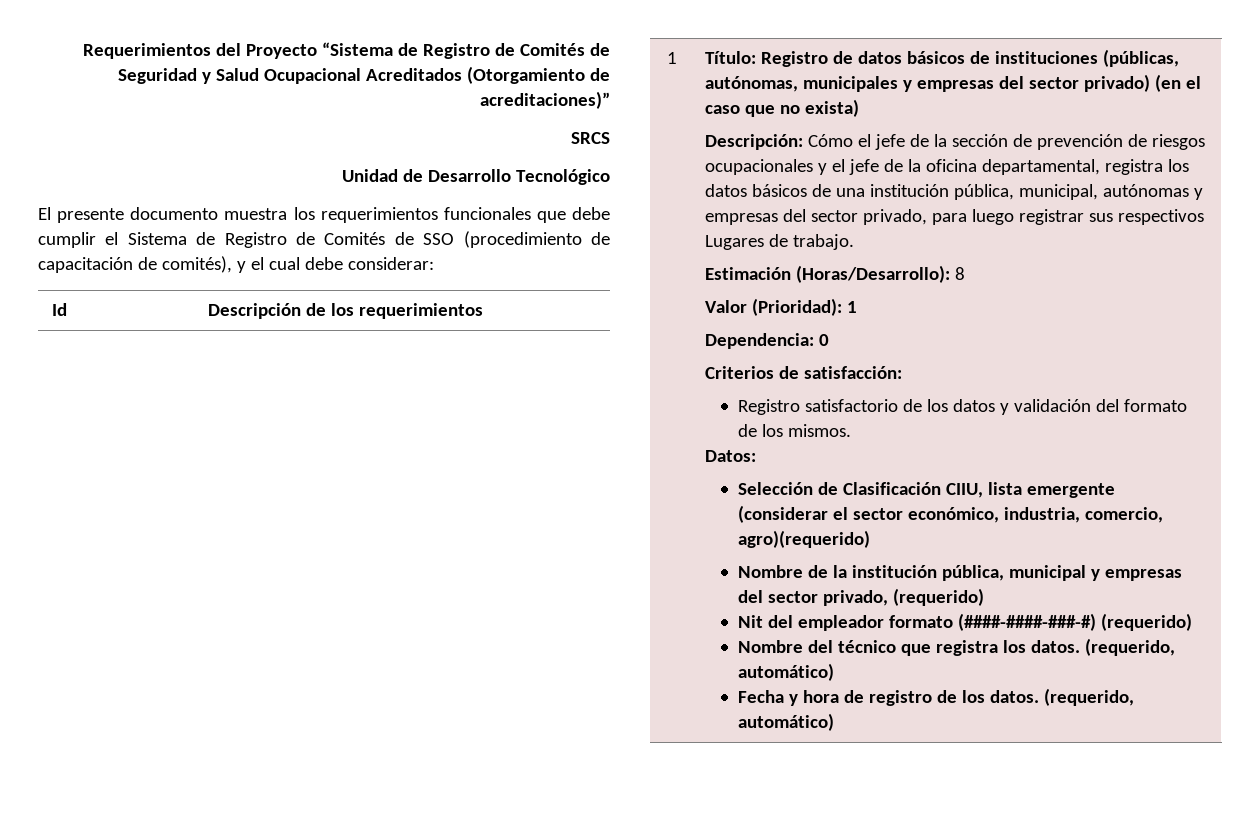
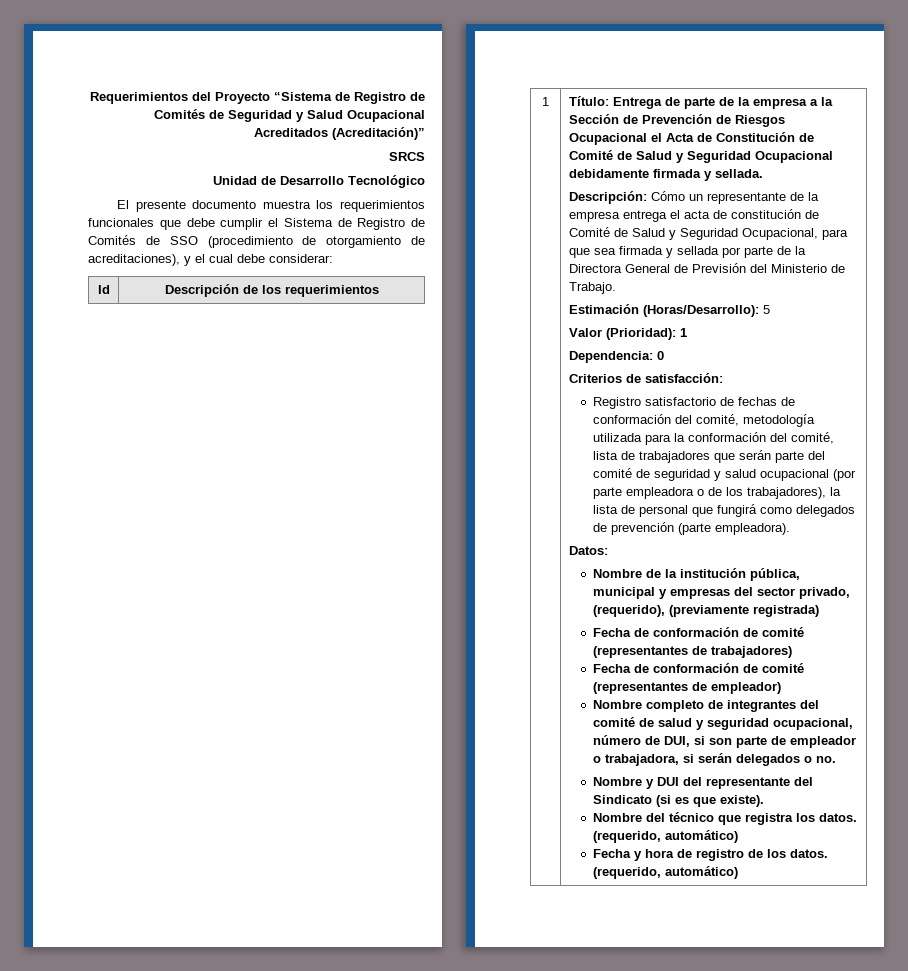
[467,66,610,84] [480,91,610,109] (Otorgamiento de acreditaciones)” -> [332,127,425,140] (Acreditación)”
[38,256,232,273] capacitación de comités), -> [326,236,425,248] [88,254,180,266] otorgamiento de acreditaciones),
[761,49,1180,67] [705,74,1202,92] [705,99,860,117] [705,134,1206,150] [705,159,1190,175] [705,184,1204,200] [705,209,1205,225] [705,234,855,250] Registro de datos básicos de instituciones (públicas, autónomas, municipales y empresas del sector privado) (en el caso que no exista) // Descripción: Cómo el jefe de la sección de prevención de riesgos ocupacionales y el jefe de la oficina departamental, registra los datos básicos de una institución pública, municipal, autónomas y empresas del sector privado, para luego registrar sus respectivos Lugares de trabajo. -> [612,97,833,109] [568,114,785,127] [568,132,814,145] [568,150,833,163] [568,169,763,181] [568,191,819,204] [568,209,819,222] [568,227,848,240] [568,246,806,258] [568,263,845,273] [568,282,616,294] Entrega de parte de la empresa a la Sección de Prevención de Riesgos Ocupacional el Acta de Constitución de Comité de Salud y Seguridad Ocupacional debidamente firmada y sellada. // Descripción: Cómo un representante de la empresa entrega el acta de constitución de Comité de Salud y Seguridad Ocupacional, para que sea firmada y sellada por parte de la Directora General de Previsión del Ministerio de Trabajo.
[955,267,966,280] 8 -> [762,305,770,314] 5
[926,399,1187,415] [737,424,851,437] [705,450,757,462] [737,482,1115,498] [737,505,1163,523] [737,530,870,548] los datos y validación del formato de los mismos. // Datos: // Selección de Clasificación CIIU, lista emergente (considerar el sector económico, industria, comercio, agro)(requerido) -> [737,397,795,406] [592,414,815,427] [592,432,834,445] [592,450,825,463] [592,468,856,481] [592,487,841,499] [592,504,855,517] [592,522,790,535] [568,546,608,555] fechas de conformación del comité, metodología utilizada para la conformación del comité, lista de trabajadores que serán parte del comité de seguridad y salud ocupacional (por parte empleadora o de los trabajadores), la lista de personal que fungirá como delegados de prevención (parte empleadora). // Datos:
[892,588,984,606] [737,613,1192,631] (requerido) // Nit del empleador formato (####-####-###-#) (requerido) -> [592,605,819,617] [592,627,804,637] [592,646,792,658] [592,663,804,673] [592,682,781,694] [592,700,819,712] [592,717,853,730] [592,735,856,748] [592,753,836,766] [592,777,813,789] [592,795,764,807] (requerido), (previamente registrada) // Fecha de conformación de comité (representantes de trabajadores) // Fecha de conformación de comité (representantes de empleador) // Nombre completo de integrantes del comité de salud y seguridad ocupacional, número de DUI, si son parte de empleador o trabajadora, si serán delegados o no. // Nombre y DUI del representante del Sindicato (si es que existe).

